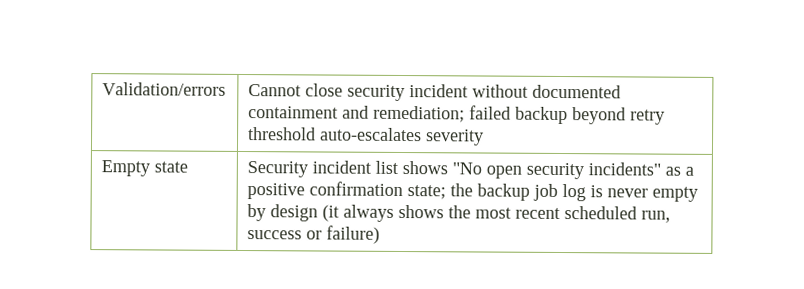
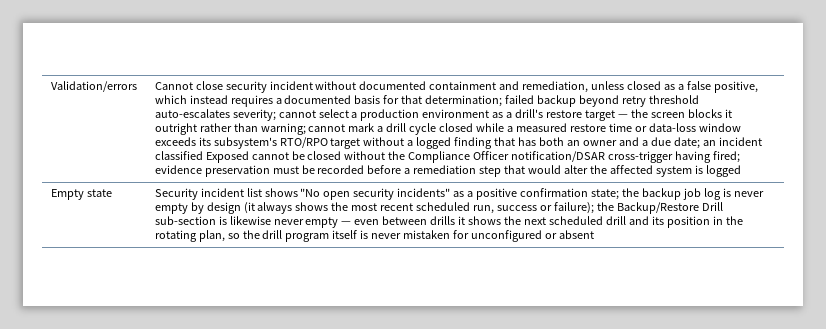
[373,105,466,123] remediation; -> [522,81,759,93] [154,95,503,107] remediation, unless closed as a false positive, which instead requires a documented basis for that determination;
[425,129,485,146] severity -> [232,109,733,121] [154,123,742,135] [154,137,763,149] [154,151,741,163] [154,165,742,177] severity; cannot select a production environment as a drill's restore target — the screen blocks it outright rather than warning; cannot mark a drill cycle closed while a measured restore time or data-loss window exceeds its subsystem's RTO/RPO target without a logged finding that has both an owner and a due date; an incident classified Exposed cannot be closed without the Compliance Officer notification/DSAR cross-trigger having fired; evidence preservation must be recorded before a remediation step that would alter the affected system is logged
[326,225,381,244] failure) -> [554,202,724,214] [154,216,744,228] [154,230,595,242] failure); the Backup/Restore Drill sub-section is likewise never empty — even between drills it shows the next scheduled drill and its position in the rotating plan, so the drill program itself is never mistaken for unconfigured or absent

